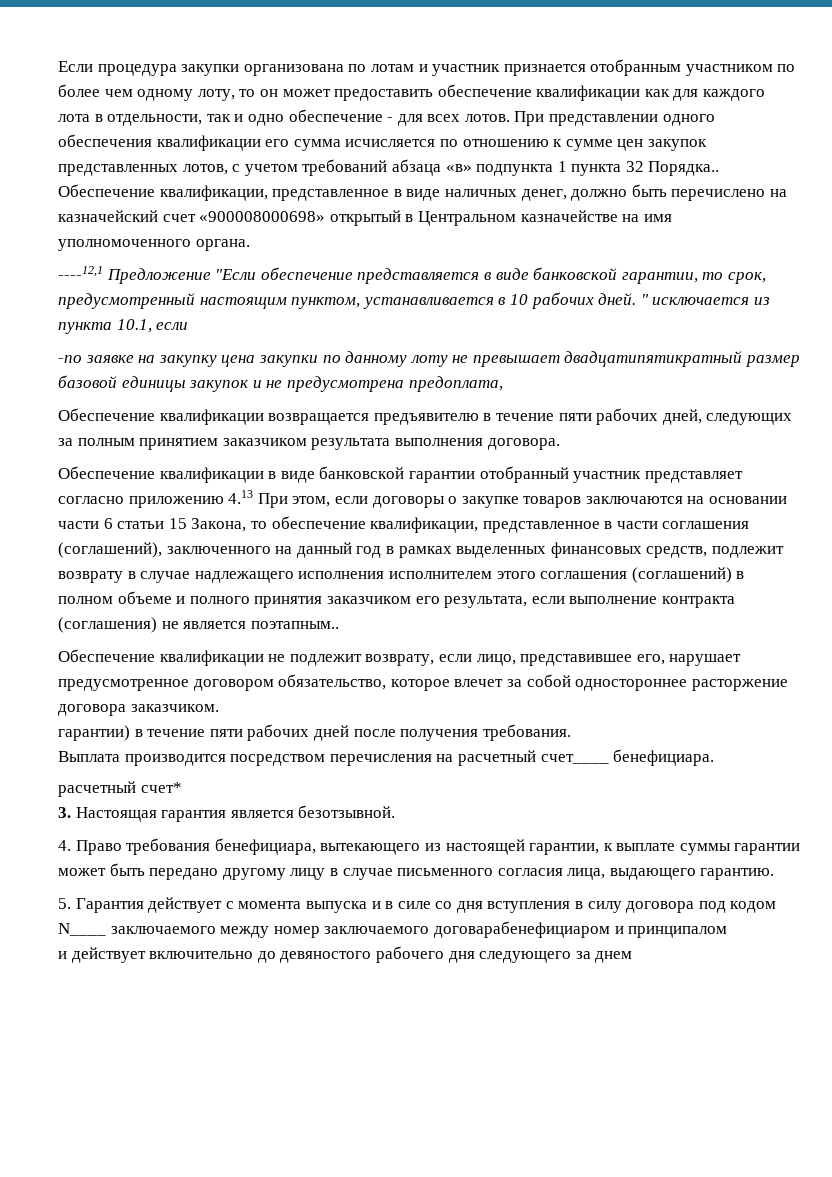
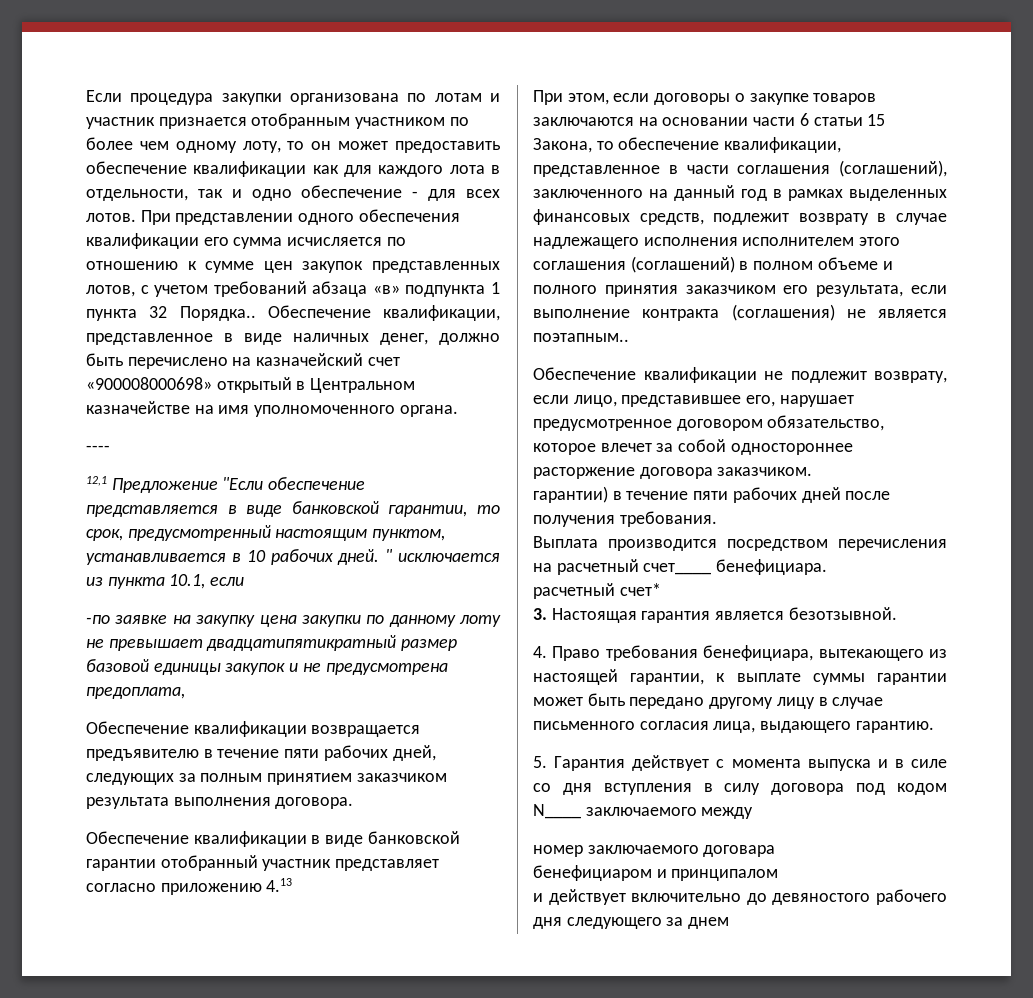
[58,266,103,280] ----12,1 -> [86,445,110,452] [86,476,107,486] ---- // 12,1
(254, 497) none -> (293, 885) //
(270, 932) none -> (754, 813) //
[433,921,610,938] договарабенефициаром -> [703,845,776,857] [533,865,652,881] договара // бенефициаром

